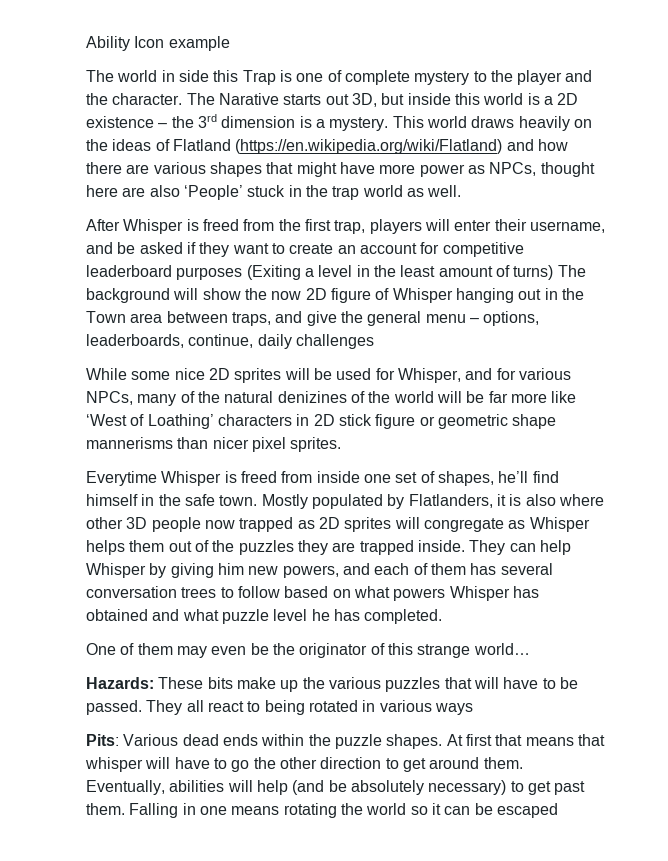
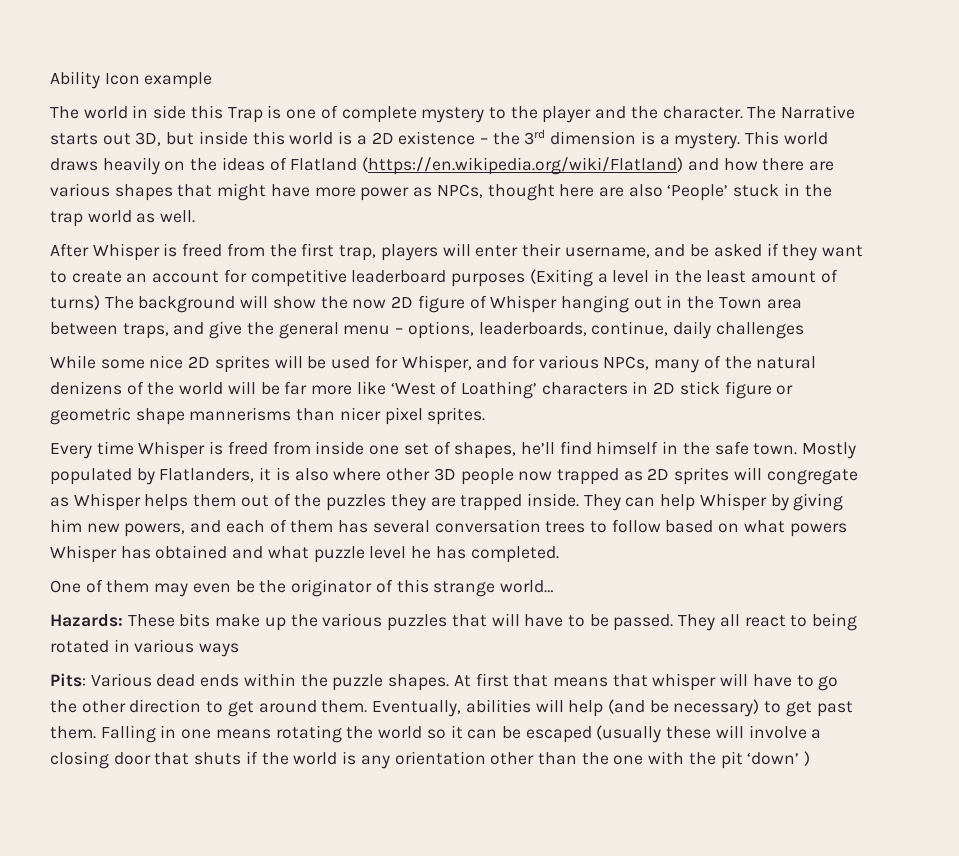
[218,93,279,105] Narative -> [781,105,856,119] Narrative
[277,391,347,403] denizines -> [50,381,122,395] denizens
[86,471,157,486] Everytime -> [50,441,134,459] Every time
[350,780,424,795] absolutely -> (669, 706) none
(558, 810) none -> [596,725,822,743] [50,751,811,769] (usually these will involve a closing door that shuts if the world is any orientation other than the one with the pit ‘down’ )

